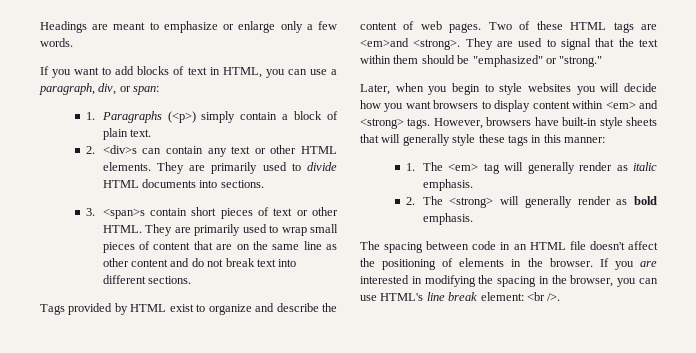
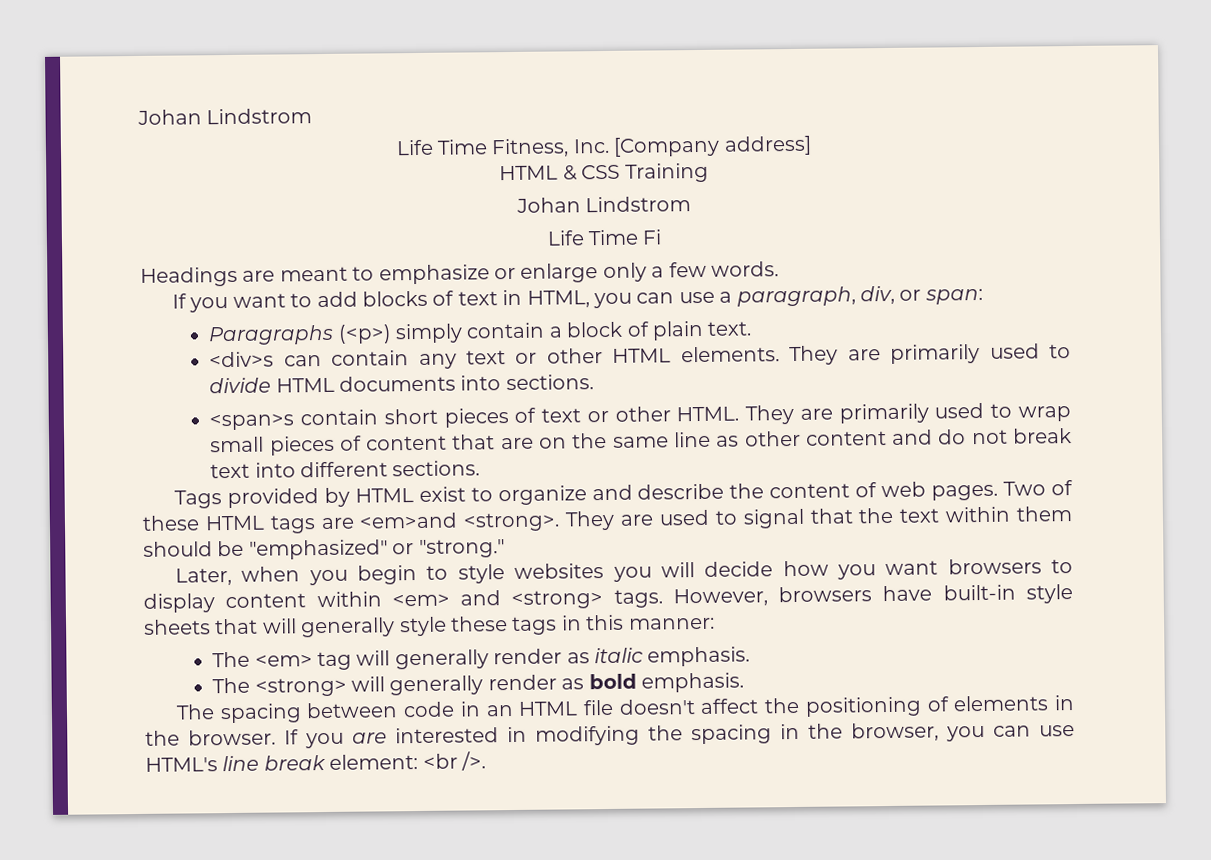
(40, 27) none -> [137,108,313,125] [395,135,812,158] [499,162,709,183] [515,196,692,213] [546,229,663,246] Johan Lindstrom // Life Time Fitness, Inc. [Company address] // HTML & CSS Training // Johan Lindstrom // Life Time Fi //
[86,112,96,120] 1. -> (983, 296) none
[86,146,96,154] 2. -> (753, 328) none
[86,208,96,216] 3. -> (594, 382) none
[406,163,416,171] 1. -> (715, 623) none
[406,197,416,205] 2. -> (751, 656) none

